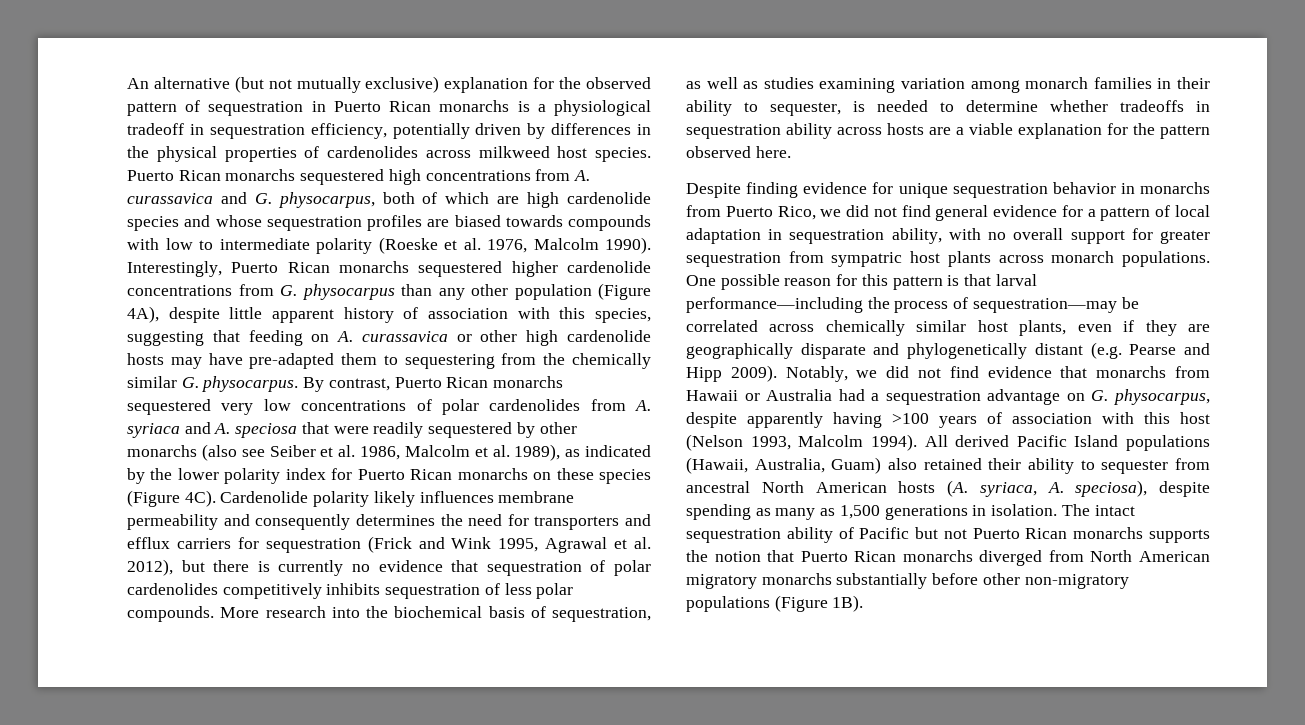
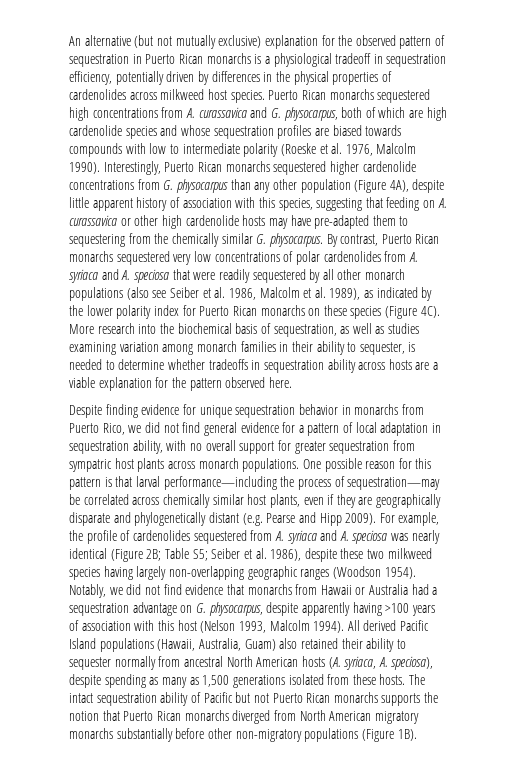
[539,422,577,434] [127,445,197,457] other monarchs -> [322,269,406,280] [69,287,123,301] all other monarch populations
[220,491,575,507] [127,514,651,530] [127,536,651,553] [127,559,651,576] [127,583,574,599] [127,606,214,622] Cardenolide polarity likely influences membrane permeability and consequently determines the need for transporters and efflux carriers for sequestration (Frick and Wink 1995, Agrawal et al. 2012), but there is currently no evidence that sequestration of polar cardenolides competitively inhibits sequestration of less polar compounds. -> (440, 312) none
(777, 373) none -> [379,512,440,526] [69,530,440,544] [69,548,432,562] [69,566,416,580] For example, the profile of cardenolides sequestered from A. syriaca and A. speciosa was nearly identical (Figure 2B; Table S5; Seiber et al. 1986), despite these two milkweed species having largely non-overlapping geographic ranges (Woodson 1954).
(1169, 467) none -> [114,656,156,670] normally
[972,504,1058,516] in isolation. -> [288,674,406,685] isolated from these hosts.

